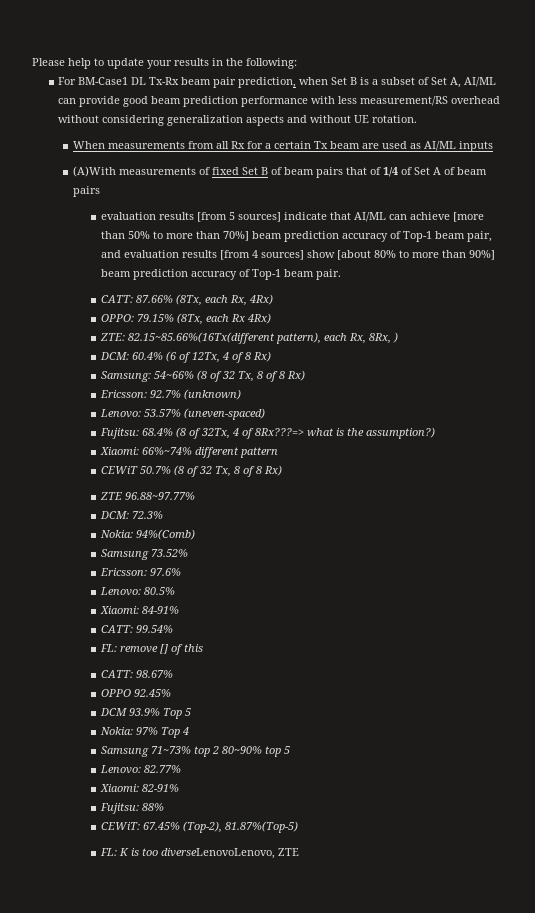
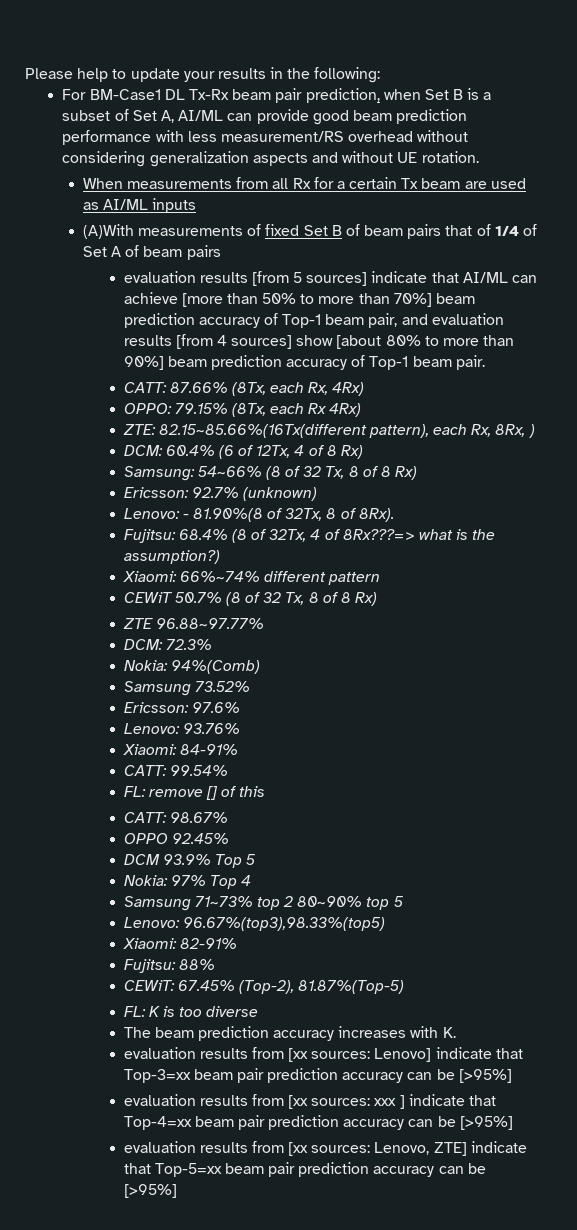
[144,408,266,420] 53.57% (uneven-spaced) -> [182,508,394,522] - 81.90%(8 of 32Tx, 8 of 8Rx).
[144,587,176,595] 80.5% -> [182,723,240,734] 93.76%
[144,765,182,773] 82.77% -> [182,917,385,931] 96.67%(top3),98.33%(top5)
[161,848,300,859] diverseLenovoLenovo, ZTE -> [206,1006,259,1017] [123,1026,456,1041] [123,1047,523,1062] [123,1068,512,1083] [123,1094,496,1109] [123,1115,513,1130] [123,1141,527,1156] [123,1162,486,1177] [123,1184,177,1198] diverse // The beam prediction accuracy increases with K. // evaluation results from [xx sources: Lenovo] indicate that Top-3=xx beam pair prediction accuracy can be [>95%] // evaluation results from [xx sources: xxx ] indicate that Top-4=xx beam pair prediction accuracy can be [>95%] // evaluation results from [xx sources: Lenovo, ZTE] indicate that Top-5=xx beam pair prediction accuracy can be [>95%]

